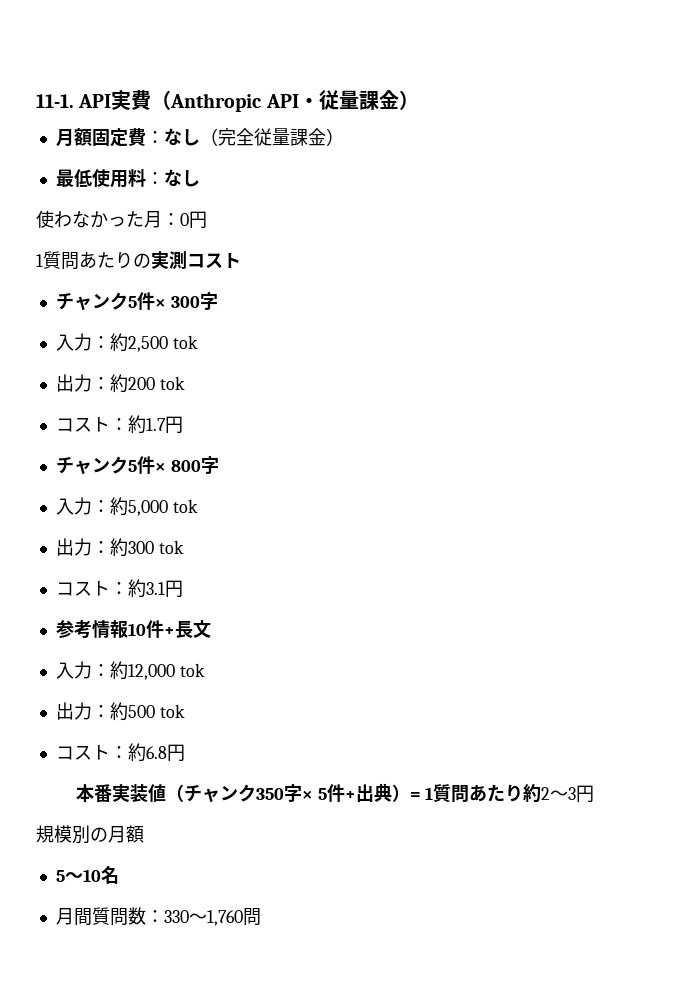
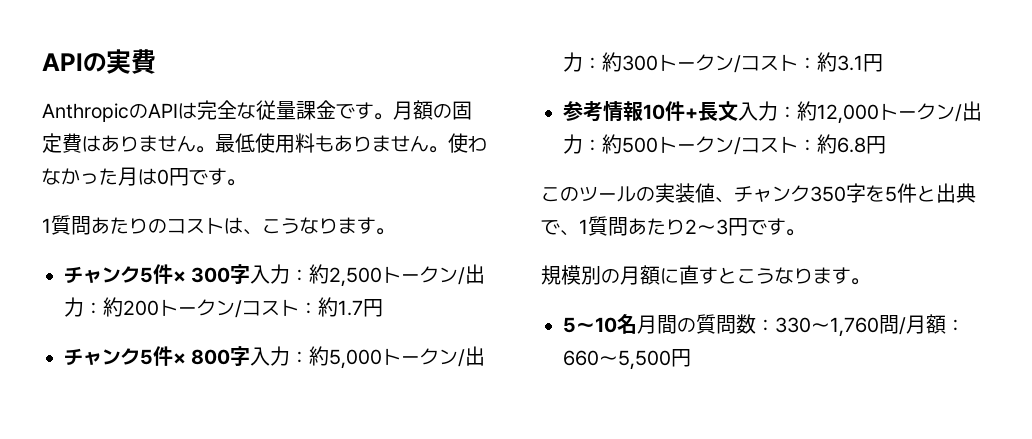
[36,94,112,108] 11-1. API -> [42,53,106,72] APIの
[151,90,419,112] [55,128,344,147] [55,169,200,188] （Anthropic API・従量課金） // 月額固定費：なし（完全従量課金） // 最低使用料：なし // -> [42,100,472,122] [42,133,448,153] // AnthropicのAPIは完全な従量課金です。月額の固定費はありません。最低使用料もありません。
[162,213,180,226] ： -> [138,168,157,185] は
(207, 220) none -> [189,168,246,186] です。
[151,251,241,270] 実測コスト -> [167,217,395,235] コストは、こうなります。
(218, 301) // -> (251, 274) none
[172,335,198,349] [55,374,185,393] tok // 出力：約200 tok // -> [382,264,486,285] [64,297,242,318] トークン/出力：約200トークン/
(219, 465) // -> (251, 356) none
[172,499,198,513] [55,538,184,557] tok // 出力：約300 tok // -> [382,346,486,367] [563,52,741,73] トークン/出力：約300トークン/
(211, 629) // -> (738, 111) none
[179,663,205,677] [55,702,185,721] [55,743,185,762] [75,783,542,803] tok // 出力：約500 tok // コスト：約6.8円 // 本番実装値（チャンク350字× 5件+出典）= 1質問あたり約 -> [879,101,982,122] [563,134,886,155] [541,183,976,203] [541,216,685,236] トークン/出力：約500トークン/コスト：約6.8円 // このツールの実装値、チャンク350字を5件と出典で、1質問あたり
(595, 794) none -> [748,218,805,236] です。
(144, 834) none -> [660,265,870,285] に直すとこうなります。
[55,908,92,926] // 月間 -> [637,315,696,334] 月間の
(261, 917) none -> [899,314,965,335] [563,349,691,370] /月額：660〜5,500円

